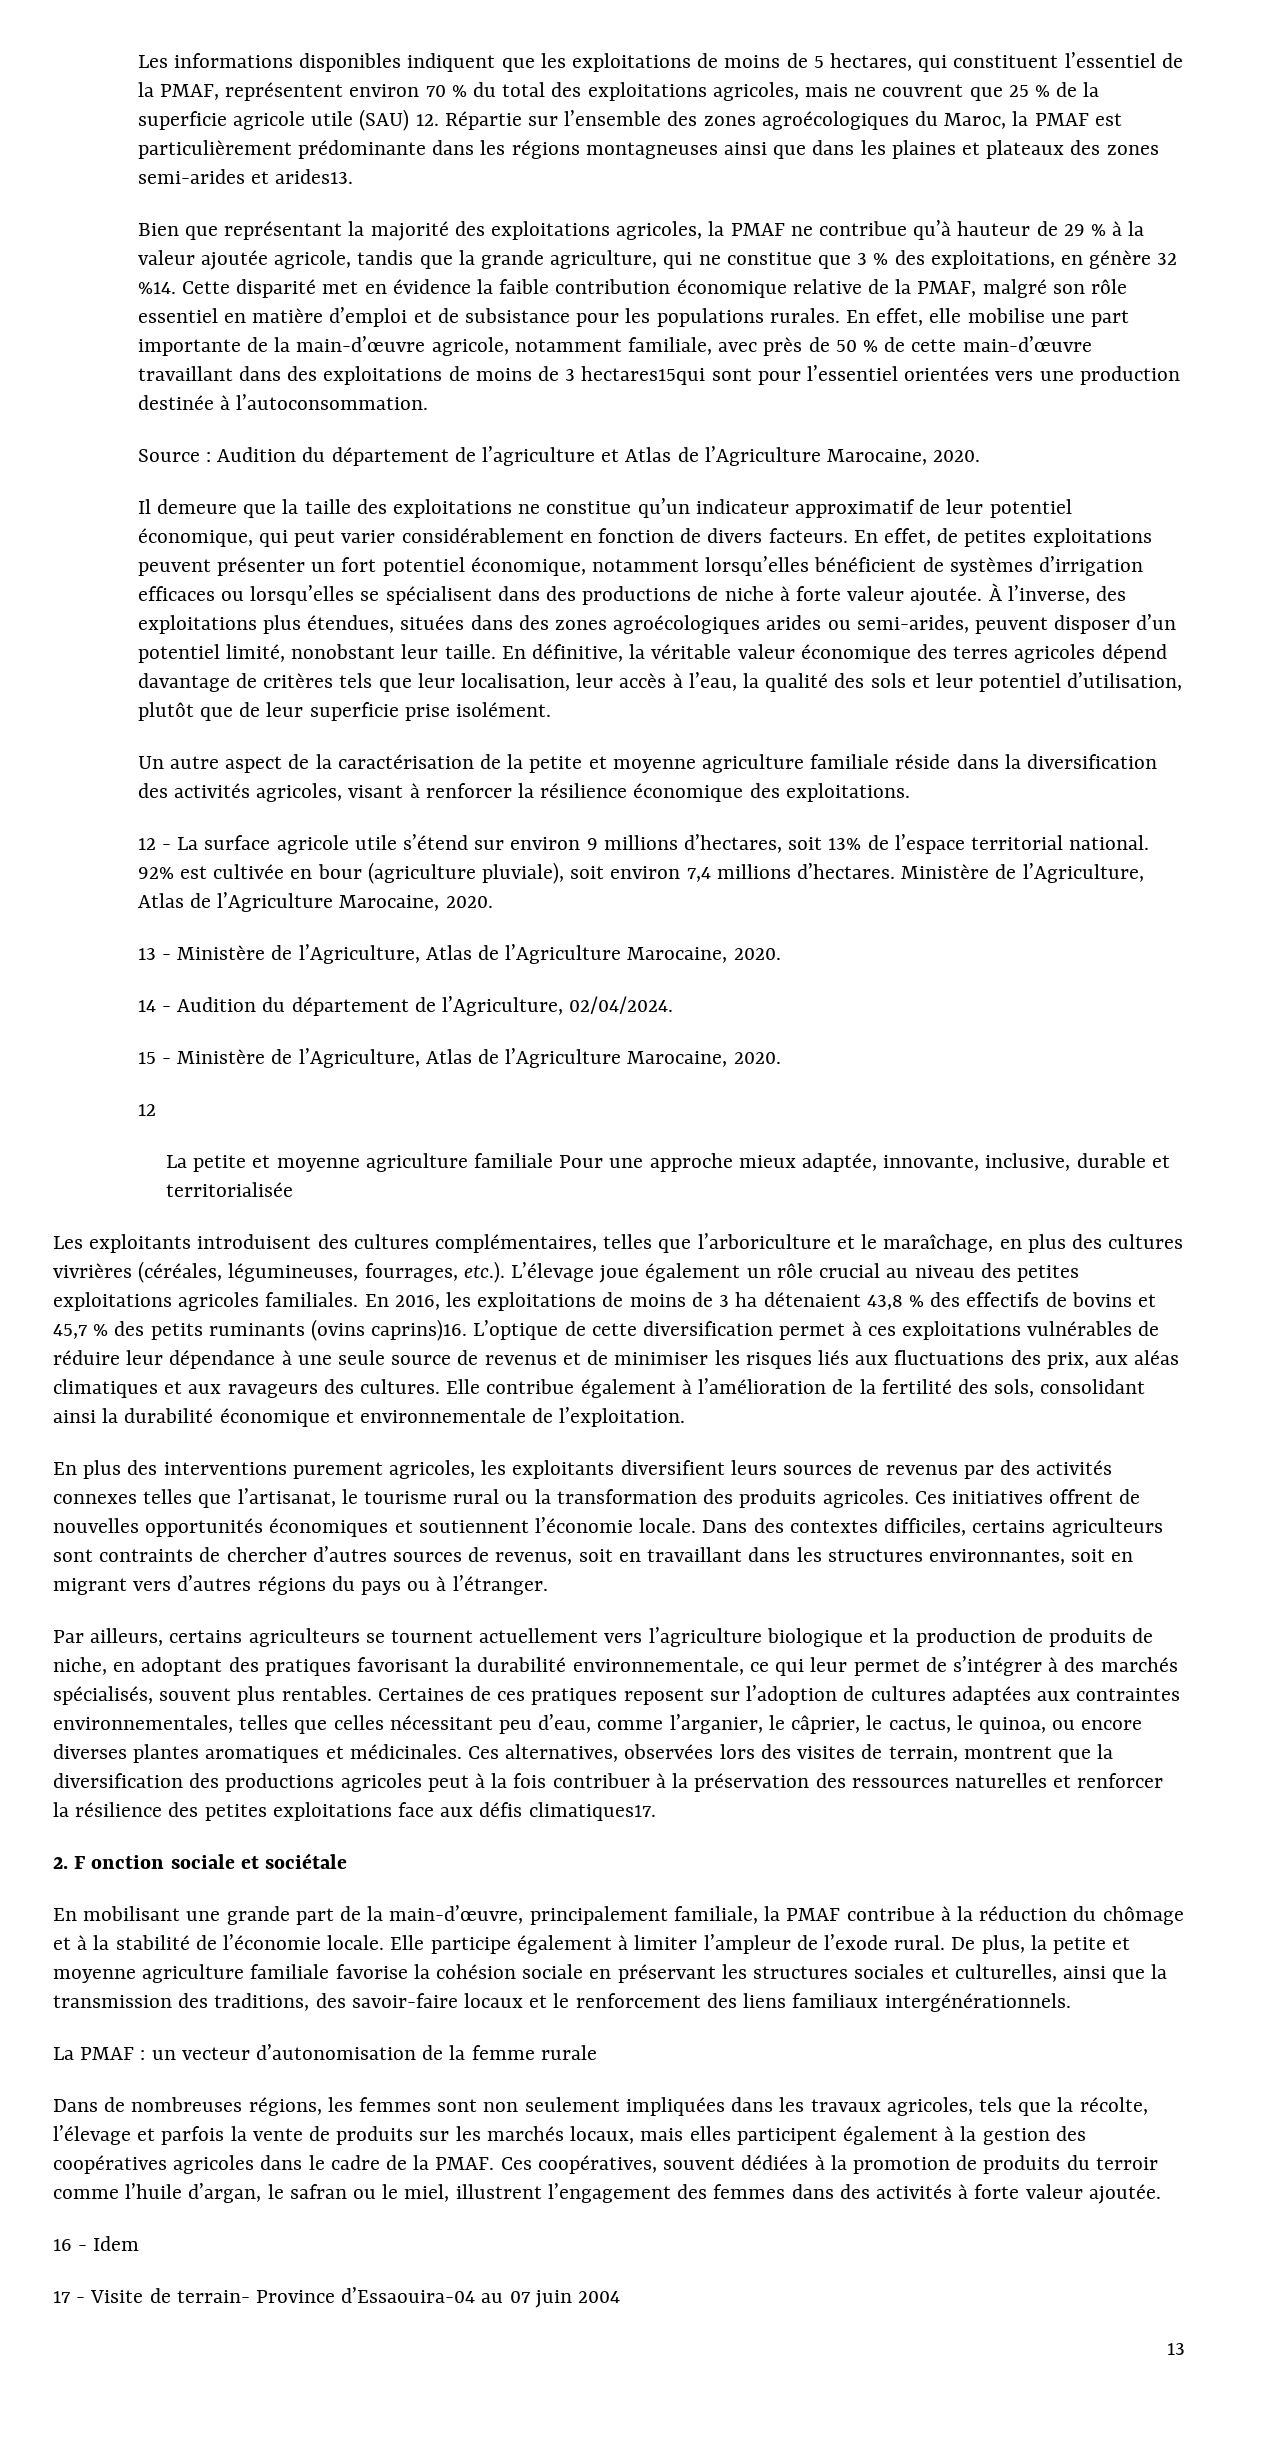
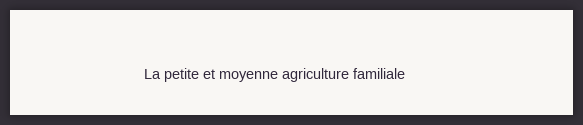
[137,52,1183,72] [137,82,1100,101] [137,109,1122,131] [137,140,1159,159] [137,169,354,184] [137,220,1145,241] [137,250,1178,270] [137,279,1128,298] [137,307,1130,327] [137,336,1092,356] [137,365,1180,385] [137,394,429,410] [137,446,981,466] [137,498,1072,518] [137,528,1152,547] [137,556,1143,576] [137,583,1127,606] [137,614,1177,634] [137,644,1167,663] [137,672,1183,692] [137,702,551,721] [137,754,1158,773] [137,783,910,802] [137,834,1150,854] [137,862,1144,884] [137,892,493,912] [137,944,781,964] [137,996,674,1016] [137,1048,781,1068] [137,1104,156,1116] Les informations disponibles indiquent que les exploitations de moins de 5 hectares, qui constituent l’essentiel de la PMAF, représentent environ 70 % du total des exploitations agricoles, mais ne couvrent que 25 % de la superficie agricole utile (SAU) 12. Répartie sur l’ensemble des zones agroécologiques du Maroc, la PMAF est particulièrement prédominante dans les régions montagneuses ainsi que dans les plaines et plateaux des zones semi-arides et arides13. // Bien que représentant la majorité des exploitations agricoles, la PMAF ne contribue qu’à hauteur de 29 % à la valeur ajoutée agricole, tandis que la grande agriculture, qui ne constitue que 3 % des exploitations, en génère 32 %14. Cette disparité met en évidence la faible contribution économique relative de la PMAF, malgré son rôle essentiel en matière d’emploi et de subsistance pour les populations rurales. En effet, elle mobilise une part importante de la main-d’œuvre agricole, notamment familiale, avec près de 50 % de cette main-d’œuvre travaillant dans des exploitations de moins de 3 hectares15qui sont pour l’essentiel orientées vers une production destinée à l’autoconsommation. // Source : Audition du département de l’agriculture et Atlas de l’Agriculture Marocaine, 2020. // Il demeure que la taille des exploitations ne constitue qu’un indicateur approximatif de leur potentiel économique, qui peut varier considérablement en fonction de divers facteurs. En effet, de petites exploitations peuvent présenter un fort potentiel économique, notamment lorsqu’elles bénéficient de systèmes d’irrigation efficaces ou lorsqu’elles se spécialisent dans des productions de niche à forte valeur ajoutée. À l’inverse, des exploitations plus étendues, situées dans des zones agroécologiques arides ou semi-arides, peuvent disposer d’un potentiel limité, nonobstant leur taille. En définitive, la véritable valeur économique des terres agricoles dépend davantage de critères tels que leur localisation, leur accès à l’eau, la qualité des sols et leur potentiel d’utilisation, plutôt que de leur superficie prise isolément. // Un autre aspect de la caractérisation de la petite et moyenne agriculture familiale réside dans la diversification des activités agricoles, visant à renforcer la résilience économique des exploitations. // 12 - La surface agricole utile s’étend sur environ 9 millions d’hectares, soit 13% de l’espace territorial national. 92% est cultivée en bour (agriculture pluviale), soit environ 7,4 millions d’hectares. Ministère de l’Agriculture, Atlas de l’Agriculture Marocaine, 2020. // 13 - Ministère de l’Agriculture, Atlas de l’Agriculture Marocaine, 2020. // 14 - Audition du département de l’Agriculture, 02/04/2024. // 15 - Ministère de l’Agriculture, Atlas de l’Agriculture Marocaine, 2020. // 12 // -> (144, 74) none
[559,1153,1170,1172] [165,1182,293,1197] [53,1233,1184,1253] [53,1261,1079,1283] [53,1292,1156,1311] [53,1319,1160,1341] [53,1350,1180,1369] [53,1378,1146,1398] [53,1407,686,1427] [53,1460,1113,1479] [53,1488,1141,1508] [53,1517,1163,1537] [53,1546,1134,1565] [53,1575,548,1595] [53,1627,1154,1647] [53,1656,1178,1676] [53,1685,1181,1705] [53,1714,1143,1734] [53,1744,1114,1763] [53,1773,1164,1792] [53,1802,656,1821] [53,1853,348,1869] [53,1905,1184,1925] [53,1934,1131,1954] [53,1964,1168,1983] [53,1993,1071,2012] [53,2044,597,2060] [53,2097,1148,2116] [53,2125,1086,2145] [53,2155,1158,2174] [53,2183,1161,2204] [53,2236,140,2251] [53,2287,621,2308] [1167,2343,1185,2355] Pour une approche mieux adaptée, innovante, inclusive, durable et territorialisée // Les exploitants introduisent des cultures complémentaires, telles que l’arboriculture et le maraîchage, en plus des cultures vivrières (céréales, légumineuses, fourrages, etc.). L’élevage joue également un rôle crucial au niveau des petites exploitations agricoles familiales. En 2016, les exploitations de moins de 3 ha détenaient 43,8 % des effectifs de bovins et 45,7 % des petits ruminants (ovins caprins)16. L’optique de cette diversification permet à ces exploitations vulnérables de réduire leur dépendance à une seule source de revenus et de minimiser les risques liés aux fluctuations des prix, aux aléas climatiques et aux ravageurs des cultures. Elle contribue également à l’amélioration de la fertilité des sols, consolidant ainsi la durabilité économique et environnementale de l’exploitation. // En plus des interventions purement agricoles, les exploitants diversifient leurs sources de revenus par des activités connexes telles que l’artisanat, le tourisme rural ou la transformation des produits agricoles. Ces initiatives offrent de nouvelles opportunités économiques et soutiennent l’économie locale. Dans des contextes difficiles, certains agriculteurs sont contraints de chercher d’autres sources de revenus, soit en travaillant dans les structures environnantes, soit en migrant vers d’autres régions du pays ou à l’étranger. // Par ailleurs, certains agriculteurs se tournent actuellement vers l’agriculture biologique et la production de produits de niche, en adoptant des pratiques favorisant la durabilité environnementale, ce qui leur permet de s’intégrer à des marchés spécialisés, souvent plus rentables. Certaines de ces pratiques reposent sur l’adoption de cultures adaptées aux contraintes environnementales, telles que celles nécessitant peu d’eau, comme l’arganier, le câprier, le cactus, le quinoa, ou encore diverses plantes aromatiques et médicinales. Ces alternatives, observées lors des visites de terrain, montrent que la diversification des productions agricoles peut à la fois contribuer à la préservation des ressources naturelles et renforcer la résilience des petites exploitations face aux défis climatiques17. // 2. F onction sociale et sociétale // En mobilisant une grande part de la main-d’œuvre, principalement familiale, la PMAF contribue à la réduction du chômage et à la stabilité de l’économie locale. Elle participe également à limiter l’ampleur de l’exode rural. De plus, la petite et moyenne agriculture familiale favorise la cohésion sociale en préservant les structures sociales et culturelles, ainsi que la transmission des traditions, des savoir-faire locaux et le renforcement des liens familiaux intergénérationnels. // La PMAF : un vecteur d’autonomisation de la femme rurale // Dans de nombreuses régions, les femmes sont non seulement impliquées dans les travaux agricoles, tels que la récolte, l’élevage et parfois la vente de produits sur les marchés locaux, mais elles participent également à la gestion des coopératives agricoles dans le cadre de la PMAF. Ces coopératives, souvent dédiées à la promotion de produits du terroir comme l’huile d’argan, le safran ou le miel, illustrent l’engagement des femmes dans des activités à forte valeur ajoutée. // 16 - Idem // 17 - Visite de terrain- Province d’Essaouira-04 au 07 juin 2004 // 13 -> (406, 73) none

